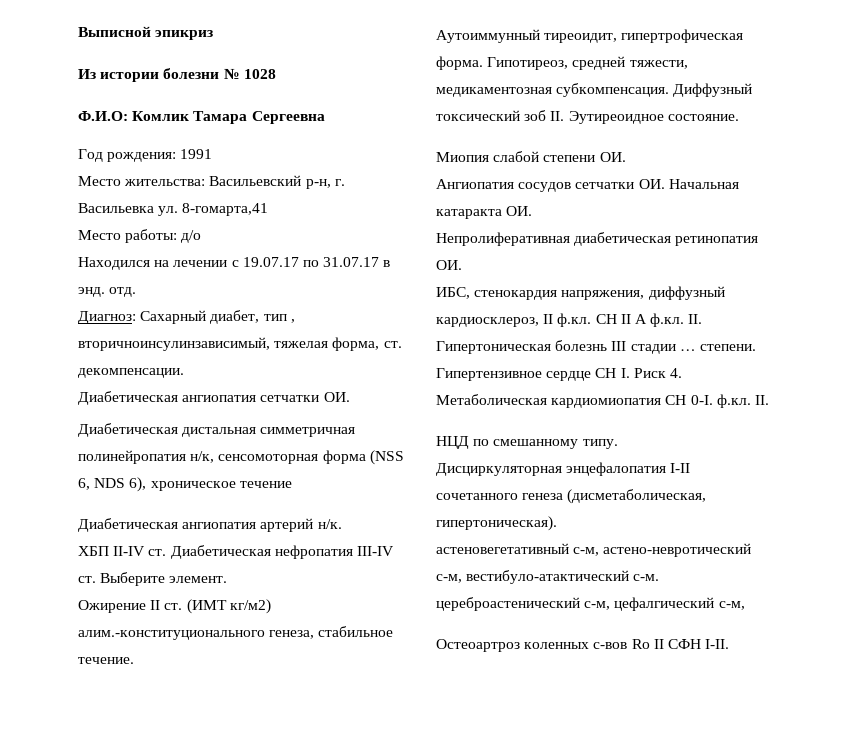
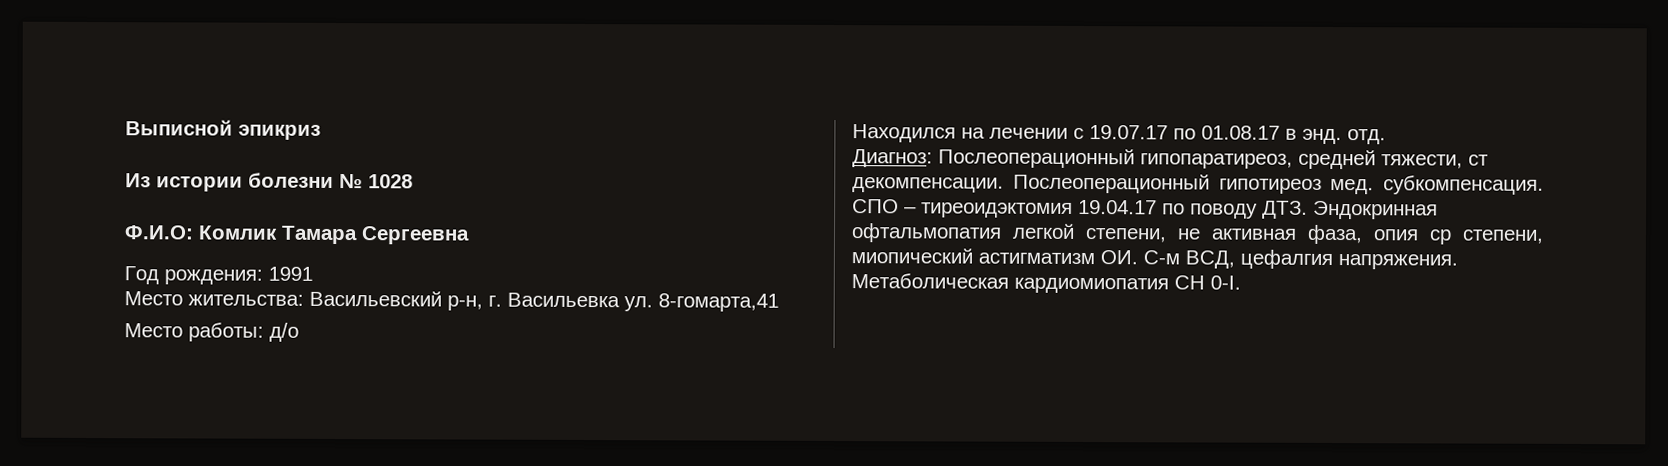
[323,257,380,267] 31.07.17 -> [1201,125,1280,140] 01.08.17
[140,310,295,324] [78,337,402,351] [78,368,184,378] [78,391,350,405] [78,423,356,437] [78,450,404,465] [78,477,292,492] [78,518,342,532] [78,545,394,559] [78,572,228,586] [78,599,271,614] [78,626,394,640] [78,657,134,664] [436,29,744,43] [436,56,688,70] [436,83,753,97] [436,110,739,124] [436,151,626,162] [436,179,739,192] [436,206,533,219] [436,232,759,246] [436,260,462,270] [436,286,725,300] [436,313,703,327] [436,340,756,354] [436,368,682,381] [436,394,769,408] [436,436,618,449] [436,462,691,476] [436,489,707,504] [436,516,557,531] [436,543,752,557] [436,570,660,584] [436,597,745,611] [436,639,730,652] Сахарный диабет, тип , вторичноинсулинзависимый, тяжелая форма, ст. декомпенсации. // Диабетическая ангиопатия сетчатки ОИ. // Диабетическая дистальная симметричная полинейропатия н/к, сенсомоторная форма (NSS 6, NDS 6), хроническое течение // Диабетическая ангиопатия артерий н/к. // ХБП II-IV ст. Диабетическая нефропатия III-IV ст. Выберите элемент. // Ожирение II ст. (ИМТ кг/м2) алим.-конституционального генеза, стабильное течение. // Аутоиммунный тиреоидит, гипертрофическая форма. Гипотиреоз, средней тяжести, медикаментозная субкомпенсация. Диффузный токсический зоб II. Эутиреоидное состояние. // Миопия слабой степени ОИ. // Ангиопатия сосудов сетчатки ОИ. Начальная катаракта ОИ. // Непролиферативная диабетическая ретинопатия ОИ. // ИБС, стенокардия напряжения, диффузный кардиосклероз, II ф.кл. СН II А ф.кл. II. Гипертоническая болезнь III стадии … степени. Гипертензивное сердце СН I. Риск 4. Метаболическая кардиомиопатия СН 0-I. ф.кл. II. // НЦД по смешанному типу. // Дисциркуляторная энцефалопатия I-II сочетанного генеза (дисметаболическая, гипертоническая). // астеновегетативный с-м, астено-невротический с-м, вестибуло-атактический с-м. цереброастенический с-м, цефалгический с-м, // Остеоартроз коленных с-вов Rо II СФН I-II. -> [938,148,1489,170] [852,173,1544,195] [852,199,1438,220] [851,223,1544,245] [851,248,1458,270] [851,273,1241,294] Послеоперационный гипопаратиреоз, средней тяжести, ст декомпенсации. Послеоперационный гипотиреоз мед. субкомпенсация. СПО – тиреоидэктомия 19.04.17 по поводу ДТЗ. Эндокринная офтальмопатия легкой степени, не активная фаза, опия ср степени, миопический астигматизм ОИ. С-м ВСД, цефалгия напряжения. Метаболическая кардиомиопатия СН 0-I.

